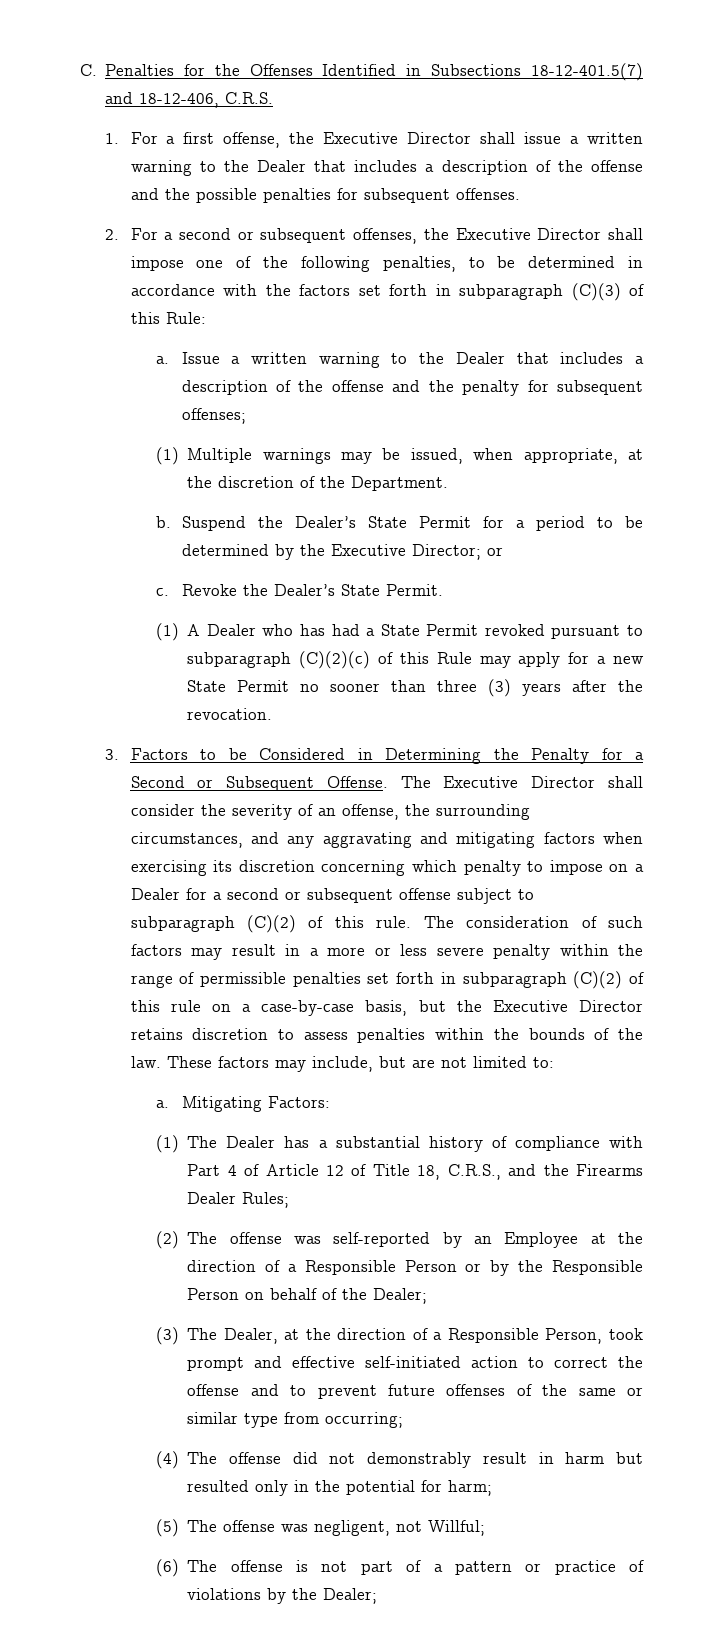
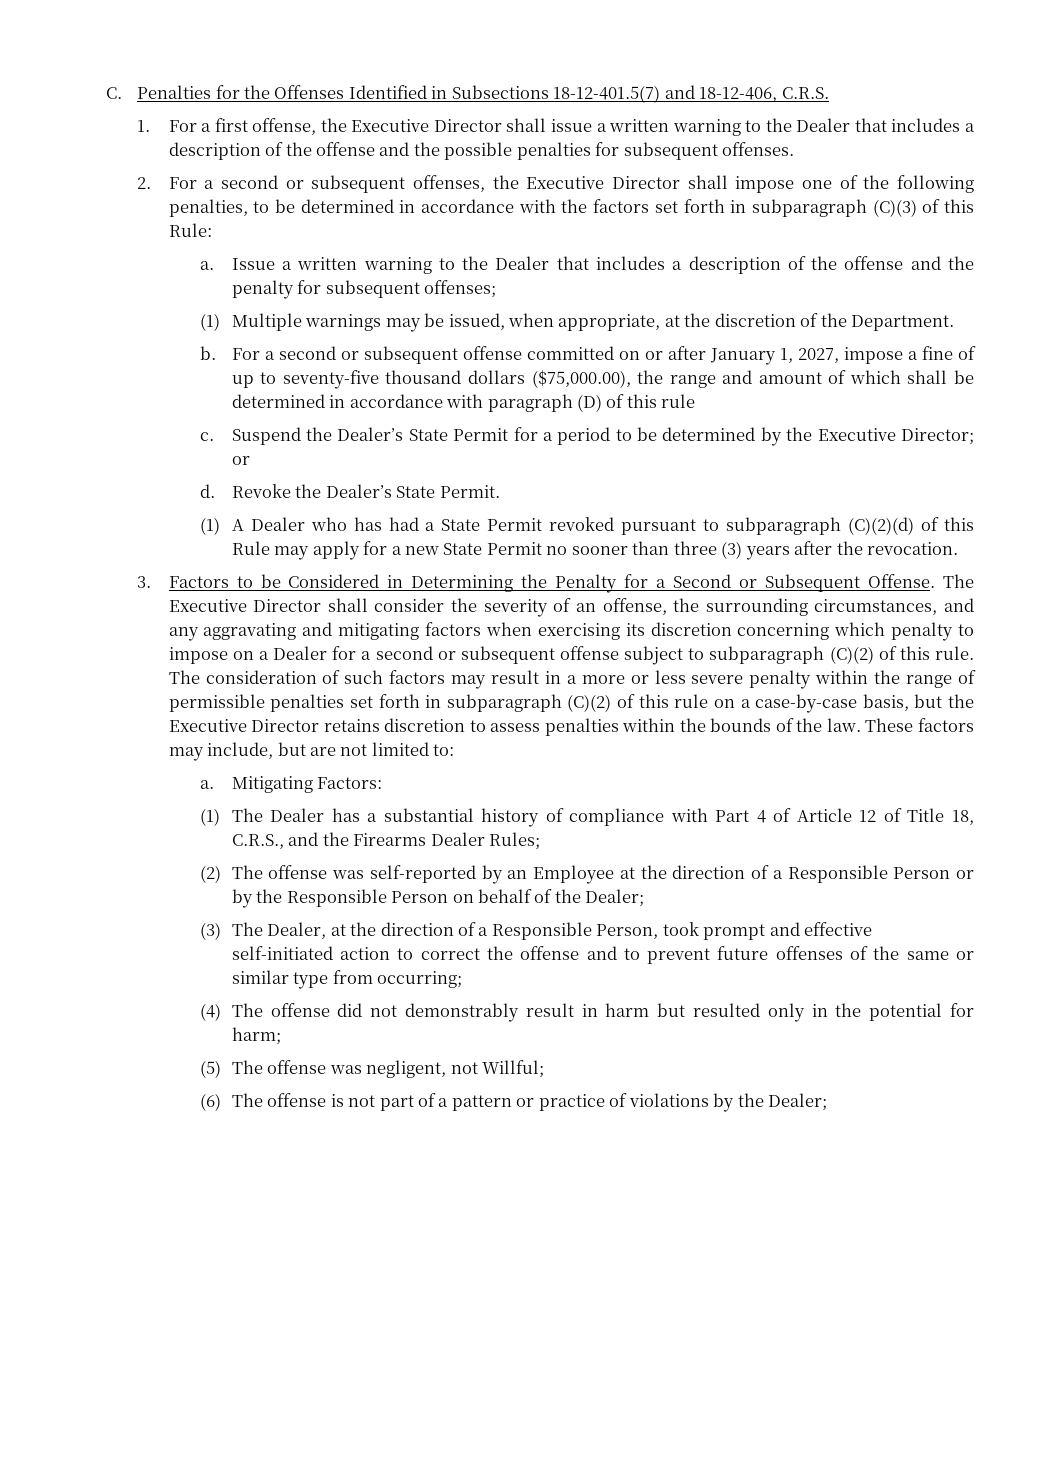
(171, 522) none -> [231,346,977,365] [231,370,974,389] [231,394,696,412] [200,432,215,441] For a second or subsequent offense committed on or after January 1, 2027, impose a fine of up to seventy-five thousand dollars ($75,000.00), the range and amount of which shall be determined in accordance with paragraph (D) of this rule // c.
[155,588,169,596] c. -> [200,484,216,498] d.
[299,651,371,669] (C)(2)(c) -> [848,517,915,535] (C)(2)(d)

